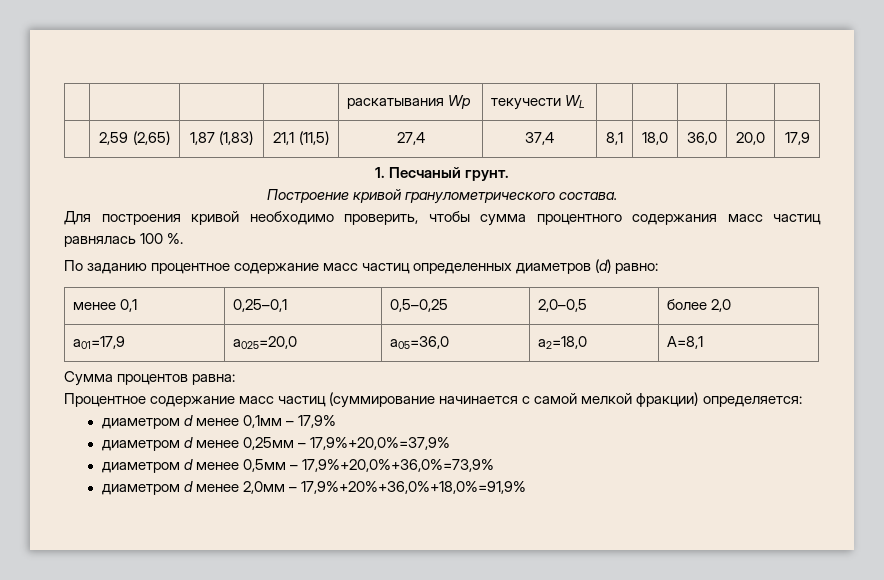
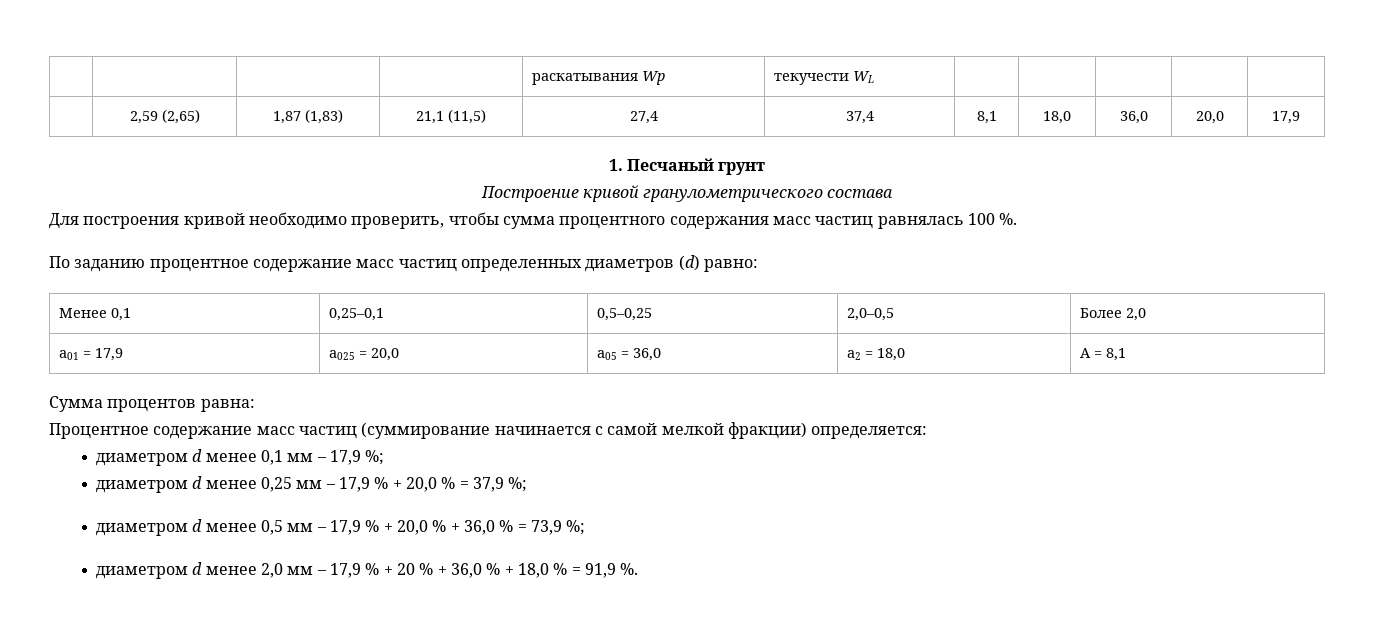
[465,170,510,181] грунт. -> [718,162,766,175] грунт
[559,192,618,200] состава. -> [827,189,894,198] состава
[73,302,117,310] менее -> [58,308,107,318] Менее
[667,299,708,310] более -> [1079,308,1122,318] Более
[73,336,126,349] [233,336,298,349] [390,336,450,349] [538,336,588,349] [667,336,704,349] a01=17,9 | a025=20,0 | a05=36,0 | a2=18,0 | A=8,1 -> [58,348,123,361] [328,348,399,361] [596,348,661,361] [846,348,905,361] [1079,348,1126,361] a01 = 17,9 | a025 = 20,0 | a05 = 36,0 | a2 = 18,0 | A = 8,1
[242,415,337,428] [101,437,451,451] [101,459,495,473] [101,481,527,495] 0,1мм – 17,9% // диаметром d менее 0,25мм – 17,9%+20,0%=37,9% // диаметром d менее 0,5мм – 17,9%+20,0%+36,0%=73,9% // диаметром d менее 2,0мм – 17,9%+20%+36,0%+18,0%=91,9% -> [261,450,385,465] [96,476,528,493] [96,519,586,536] [96,562,639,579] 0,1 мм – 17,9 %; // диаметром d менее 0,25 мм – 17,9 % + 20,0 % = 37,9 %; // диаметром d менее 0,5 мм – 17,9 % + 20,0 % + 36,0 % = 73,9 %; // диаметром d менее 2,0 мм – 17,9 % + 20 % + 36,0 % + 18,0 % = 91,9 %.

